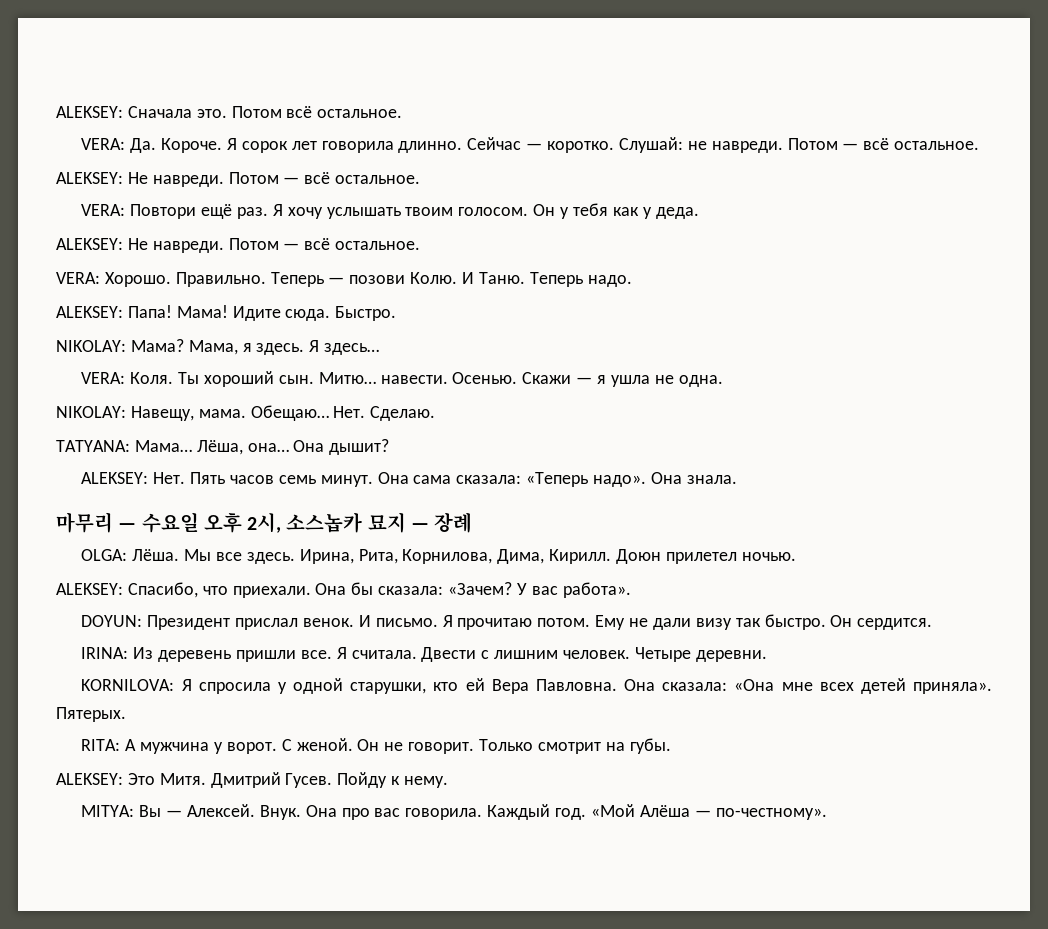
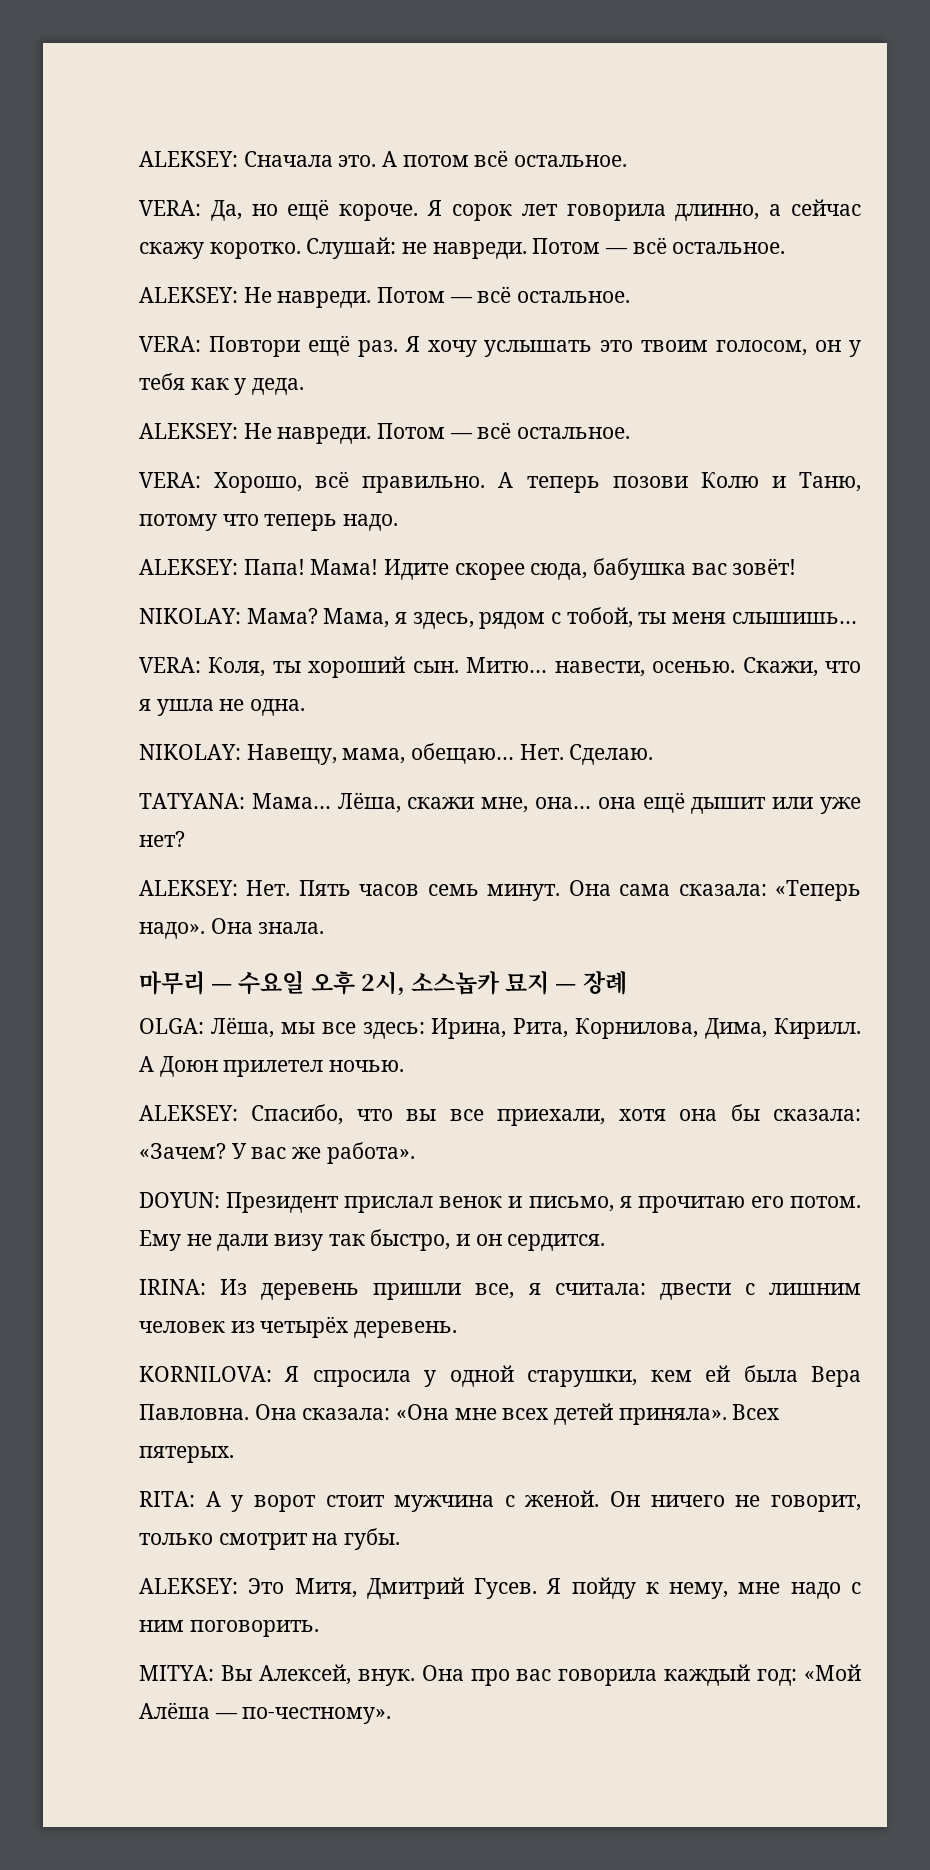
[231,106,403,118] [81,137,543,153] Потом всё остальное. // VERA: Да. Короче. Я сорок лет говорила длинно. Сейчас — -> [382,150,628,167] [139,199,862,221] [139,242,204,259] А потом всё остальное. // VERA: Да, но ещё короче. Я сорок лет говорила длинно, а сейчас скажу
[405,204,556,216] твоим голосом. Он -> [600,340,842,356] это твоим голосом, он
[104,272,583,287] Хорошо. Правильно. Теперь — позови Колю. И Таню. Теперь -> [214,471,861,493] [139,514,338,531] Хорошо, всё правильно. А теперь позови Колю и Таню, потому что теперь
[285,306,397,321] сюда. Быстро. -> [454,558,797,580] скорее сюда, бабушка вас зовёт!
[256,340,380,355] [81,372,200,384] здесь. Я здесь… // VERA: Коля. Ты -> [412,607,857,629] [139,657,301,677] здесь, рядом с тобой, ты меня слышишь… // VERA: Коля, ты
[380,372,593,384] навести. Осенью. Скажи — -> [554,657,862,677] навести, осенью. Скажи, что
[198,405,329,421] мама. Обещаю… -> [342,743,515,764] мама, обещаю…
[247,439,390,455] она… Она дышит? -> [407,792,861,814] [139,831,185,847] скажи мне, она… она ещё дышит или уже нет?
[132,549,295,564] Лёша. Мы все здесь. -> [210,1017,425,1039] Лёша, мы все здесь:
(612, 556) none -> [139,1056,154,1072] А
[232,583,347,598] приехали. Она -> [406,1109,718,1126] вы все приехали, хотя она
(558, 590) none -> [292,1147,322,1159] же
[303,615,533,630] венок. И письмо. Я прочитаю -> [439,1196,784,1213] венок и письмо, я прочитаю его
[764,614,853,630] быстро. Он -> [370,1229,502,1251] быстро, и он
[300,647,767,662] все. Я считала. Двести с лишним человек. Четыре деревни. -> [475,1283,861,1300] [139,1316,458,1338] все, я считала: двести с лишним человек из четырёх деревень.
[433,678,485,691] кто ей -> [650,1365,798,1382] кем ей была
[56,707,126,722] Пятерых. -> [732,1404,781,1420] [139,1446,234,1463] Всех пятерых.
[140,738,534,754] мужчина у ворот. С женой. Он не говорит. Только -> [231,1490,861,1512] [139,1533,213,1545] у ворот стоит мужчина с женой. Он ничего не говорит, только
[159,773,206,785] Митя. -> [294,1578,357,1598] Митя,
[337,772,449,788] [81,804,587,820] Пойду к нему. // MITYA: Вы — Алексей. Внук. Она про вас говорила. Каждый год. -> [546,1577,861,1599] [139,1620,319,1637] [139,1664,798,1686] Я пойду к нему, мне надо с ним поговорить. // MITYA: Вы Алексей, внук. Она про вас говорила каждый год:

